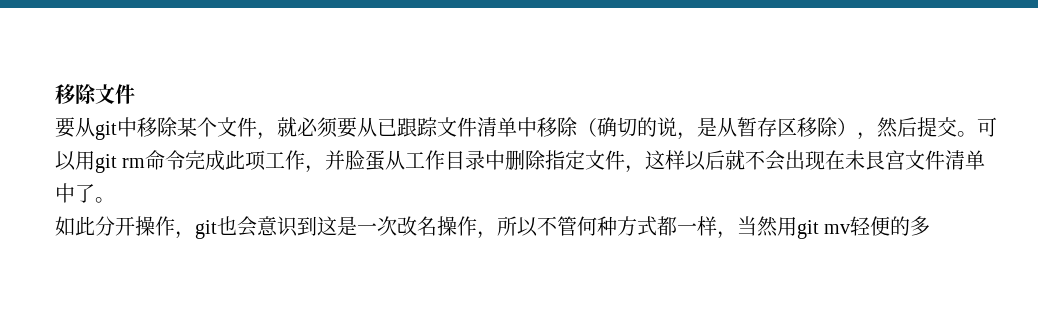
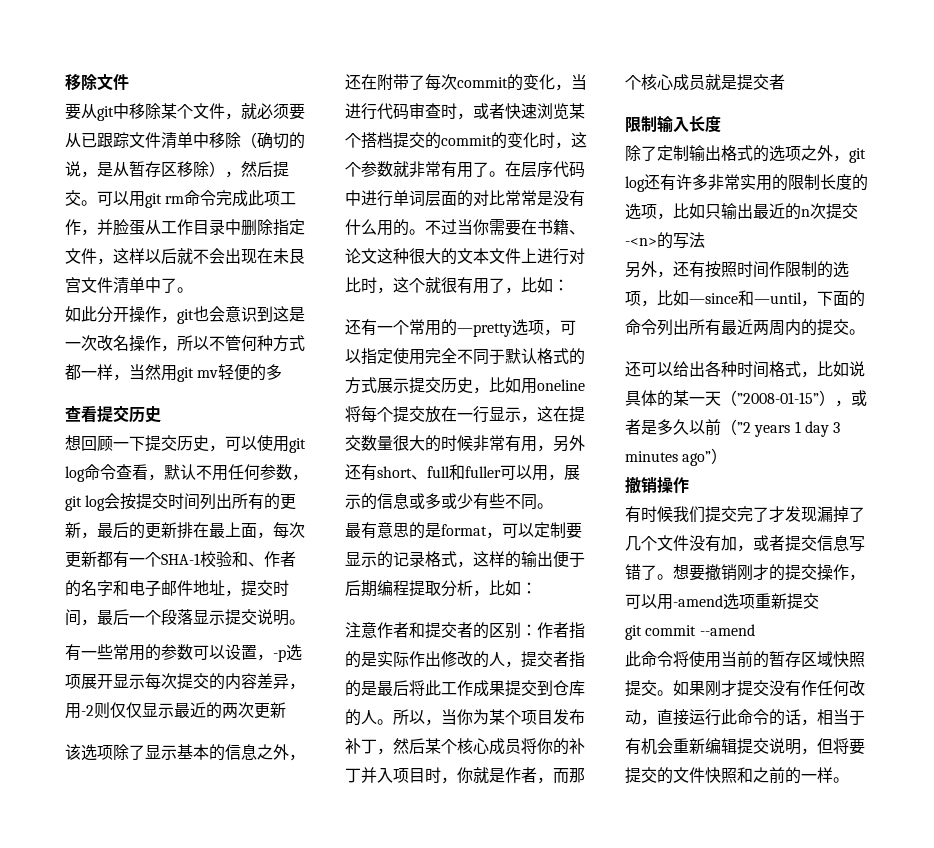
(931, 226) none -> [65,406,161,423] [65,435,306,453] [65,464,308,482] [65,493,297,511] [65,522,305,539] [65,551,296,568] [65,580,289,597] [65,609,305,626] [65,644,302,662] [65,673,305,690] [65,702,286,719] [65,744,305,761] [345,74,587,91] [345,103,585,120] [345,132,587,149] [345,161,585,178] [345,190,585,207] [345,219,585,236] [345,248,585,265] [345,277,569,294] [345,319,576,337] [345,348,585,365] [345,377,585,394] [345,406,585,423] [345,435,585,452] [345,464,580,481] [345,493,553,510] [345,522,582,539] [345,551,585,568] [345,580,537,597] [345,622,585,639] [345,651,585,668] [345,680,585,697] [345,709,585,726] [345,738,585,755] [345,767,585,784] [625,74,785,91] [625,115,721,133] [625,145,866,163] [625,174,868,192] [625,203,858,220] [625,232,705,249] [625,261,849,278] [625,290,865,307] [625,319,865,336] [625,361,865,378] [625,390,867,407] [625,419,841,437] [625,448,728,466] [625,476,689,494] [625,506,865,523] [625,535,865,552] [625,564,865,581] [625,593,819,610] [625,624,755,640] [625,651,865,668] [625,680,865,697] [625,709,865,726] [625,738,865,755] [625,767,849,784] // 查看提交历史 // 想回顾一下提交历史，可以使用git log命令查看，默认不用任何参数，git log会按提交时间列出所有的更新，最后的更新排在最上面，每次更新都有一个SHA-1校验和、作者的名字和电子邮件地址，提交时间，最后一个段落显示提交说明。 // 有一些常用的参数可以设置，-p选项展开显示每次提交的内容差异，用-2则仅仅显示最近的两次更新 // 该选项除了显示基本的信息之外，还在附带了每次commit的变化，当进行代码审查时，或者快速浏览某个搭档提交的commit的变化时，这个参数就非常有用了。在层序代码中进行单词层面的对比常常是没有什么用的。不过当你需要在书籍、论文这种很大的文本文件上进行对比时，这个就很有用了，比如： // 还有一个常用的—pretty选项，可以指定使用完全不同于默认格式的方式展示提交历史，比如用oneline将每个提交放在一行显示，这在提交数量很大的时候非常有用，另外还有short、full和fuller可以用，展示的信息或多或少有些不同。 // 最有意思的是format，可以定制要显示的记录格式，这样的输出便于后期编程提取分析，比如： // 注意作者和提交者的区别：作者指的是实际作出修改的人，提交者指的是最后将此工作成果提交到仓库的人。所以，当你为某个项目发布补丁，然后某个核心成员将你的补丁并入项目时，你就是作者，而那个核心成员就是提交者 // 限制输入长度 // 除了定制输出格式的选项之外，git log还有许多非常实用的限制长度的选项，比如只输出最近的n次提交-<n>的写法 // 另外，还有按照时间作限制的选项，比如—since和—until，下面的命令列出所有最近两周内的提交。 // 还可以给出各种时间格式，比如说具体的某一天（”2008-01-15”），或者是多久以前（”2 years 1 day 3 minutes ago”） // 撤销操作 // 有时候我们提交完了才发现漏掉了几个文件没有加，或者提交信息写错了。想要撤销刚才的提交操作，可以用-amend选项重新提交 // git commit --amend // 此命令将使用当前的暂存区域快照提交。如果刚才提交没有作任何改动，直接运行此命令的话，相当于有机会重新编辑提交说明，但将要提交的文件快照和之前的一样。

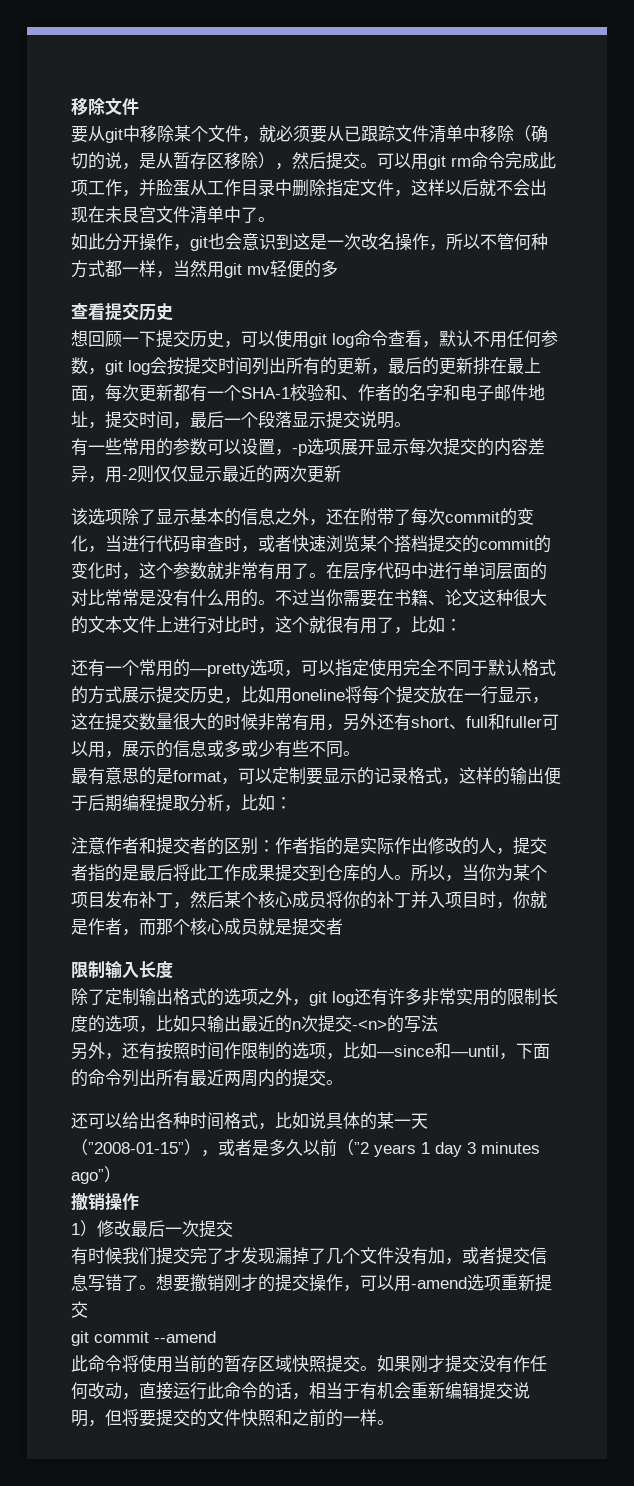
(689, 485) none -> [71,1220,233,1238] // 1）修改最后一次提交

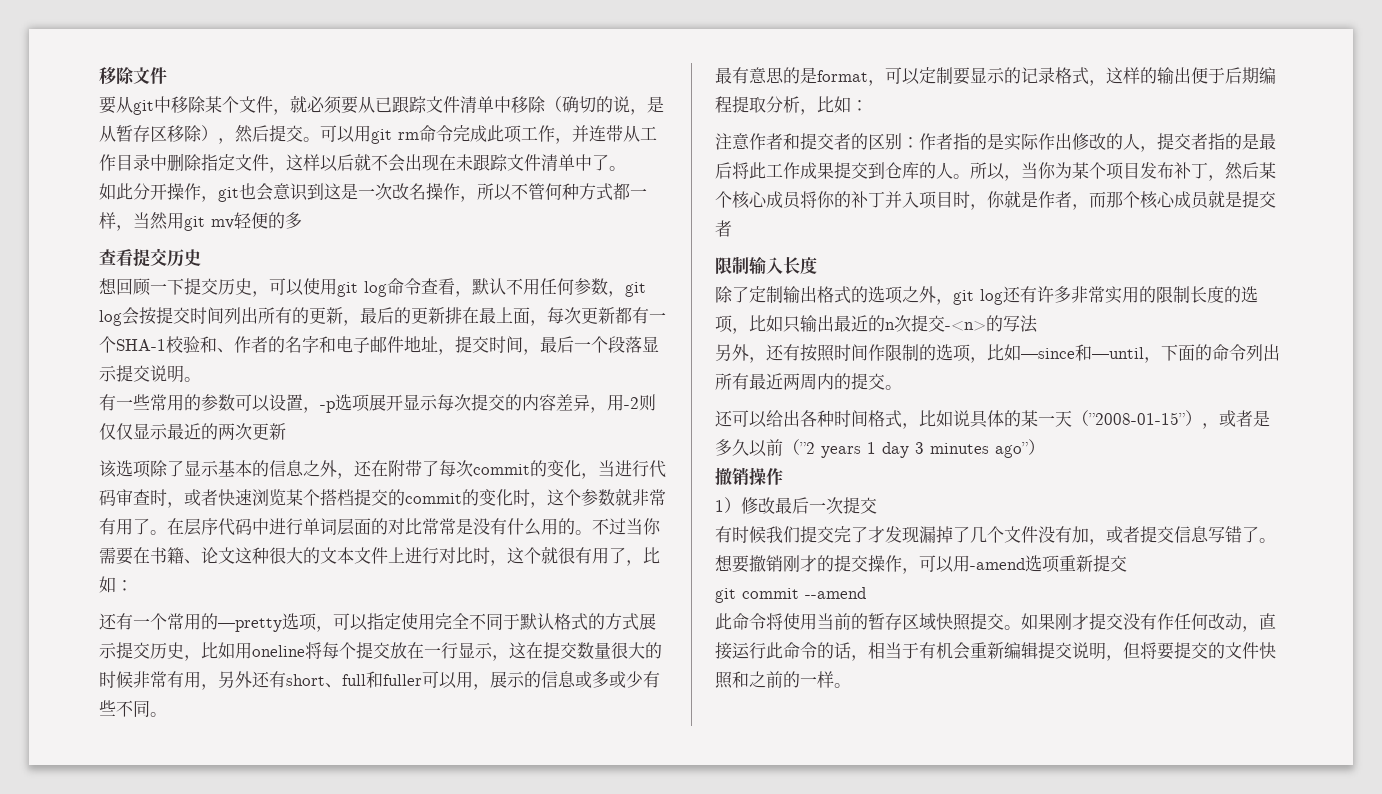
[156,179,190,197] 脸蛋 -> [589,125,623,142] 连带
[122,206,156,223] 艮宫 -> [473,154,508,171] 跟踪

